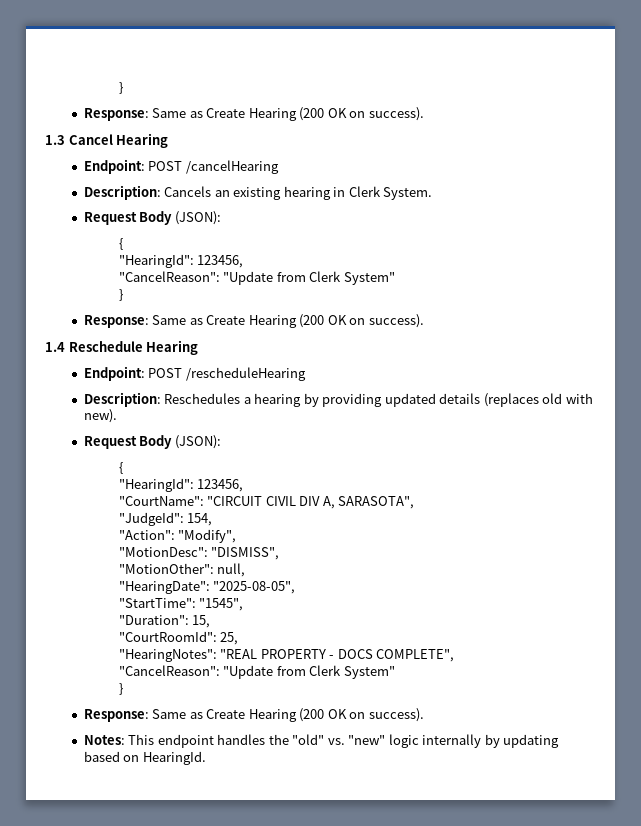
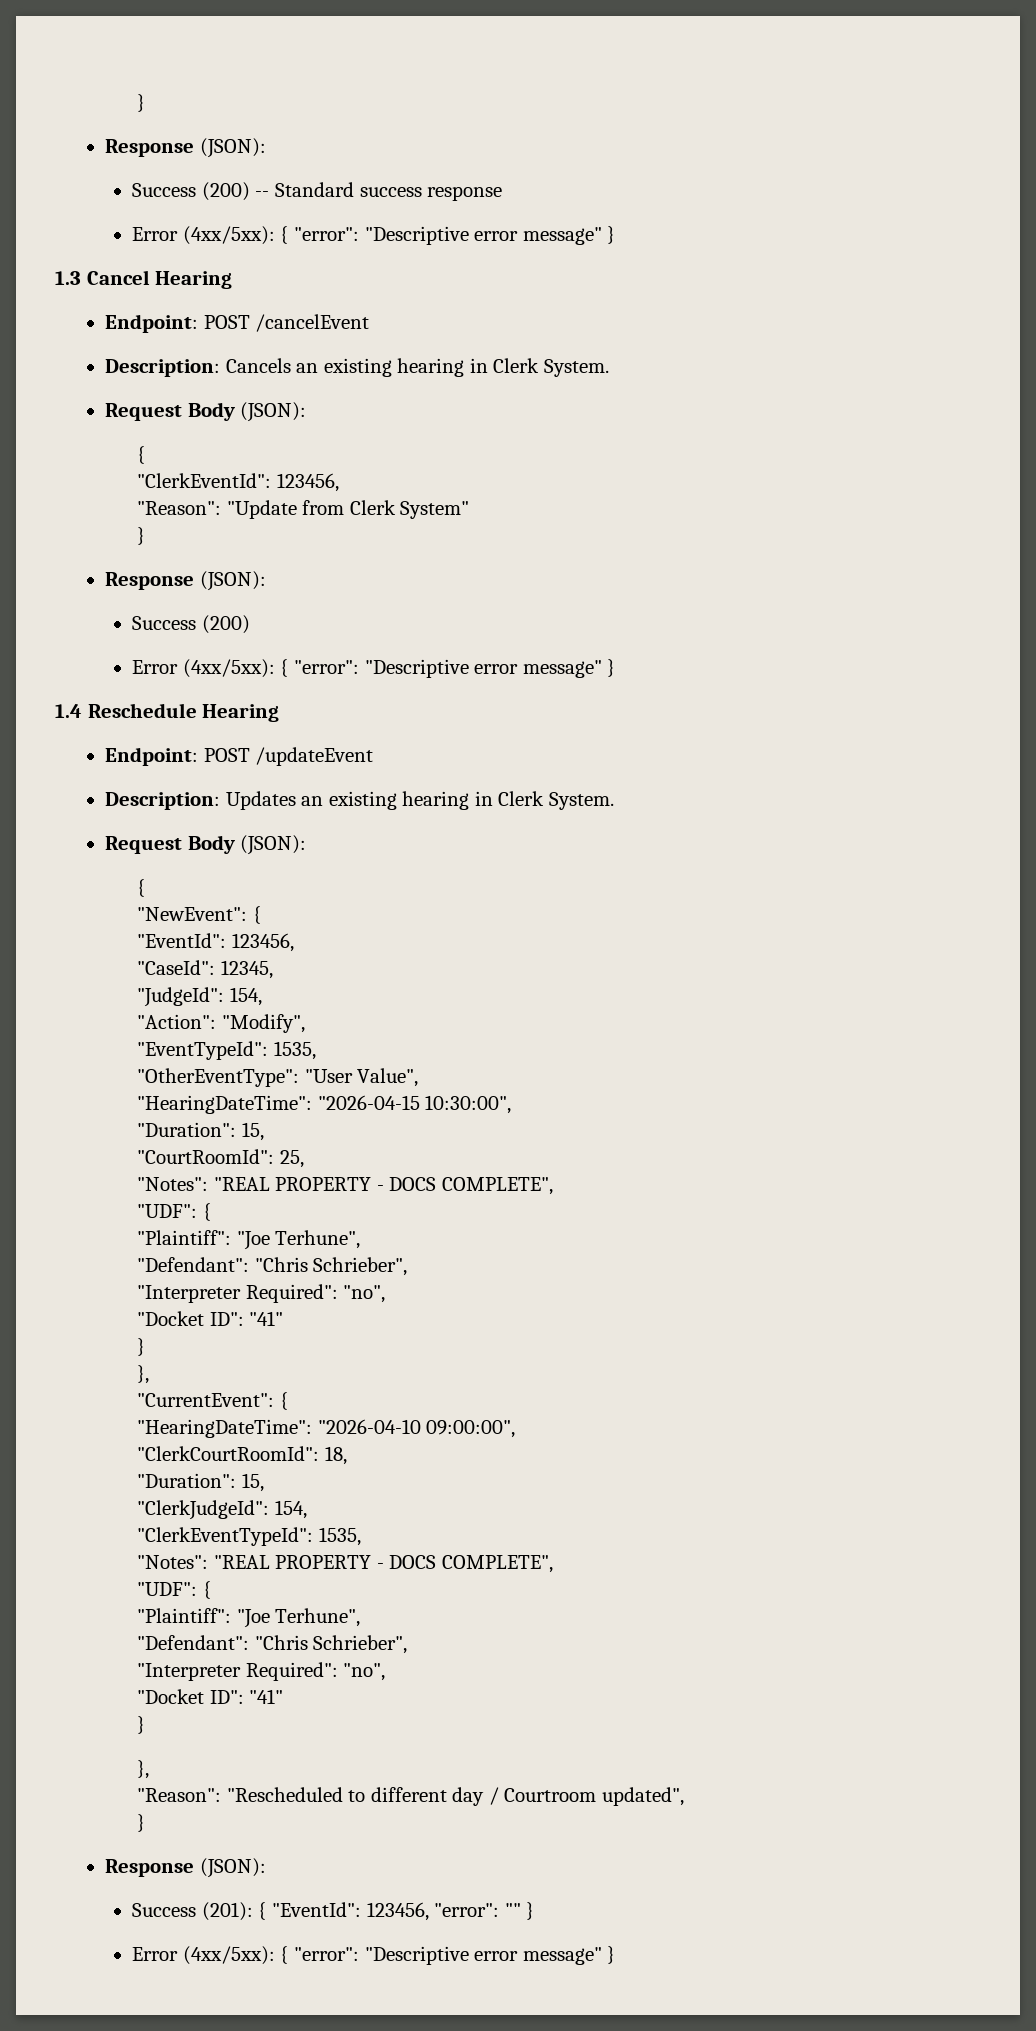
[118,82,123,94] [83,107,424,121] } // Response: Same as Create Hearing (200 OK on success). -> [137,94,146,112] [104,138,266,158] [132,182,503,201] [132,226,616,245] } // Response (JSON): // Success (200) -- Standard success response // Error (4xx/5xx): { "error": "Descriptive error message" }
[185,160,279,174] /cancelHearing -> [255,314,370,332] /cancelEvent
[118,254,244,268] [118,271,395,285] [118,289,123,301] [83,314,424,328] "HearingId": 123456, // "CancelReason": "Update from Clerk System" // } // Response: Same as Create Hearing (200 OK on success). -> [137,473,339,492] [137,500,470,519] [137,527,146,545] [104,571,266,591] [132,615,250,634] [132,659,616,678] "ClerkEventId": 123456, // "Reason": "Update from Clerk System" // } // Response (JSON): // Success (200) // Error (4xx/5xx): { "error": "Descriptive error message" }
[185,367,306,381] [83,392,593,407] [83,409,117,423] [83,435,221,449] [118,462,123,474] [118,478,244,492] [118,496,415,509] [118,512,213,526] [118,529,237,543] [118,547,280,560] [118,563,246,577] [118,581,296,594] [118,598,244,611] /rescheduleHearing // Description: Reschedules a hearing by providing updated details (replaces old with new). // Request Body (JSON): // { // "HearingId": 123456, // "CourtName": "CIRCUIT CIVIL DIV A, SARASOTA", // "JudgeId": 154, // "Action": "Modify", // "MotionDesc": "DISMISS", // "MotionOther": null, // "HearingDate": "2025-08-05", // "StartTime": "1545", -> [255,747,374,766] [104,791,614,810] [104,835,307,855] [137,879,146,897] [137,906,261,924] [137,933,294,952] [137,960,273,979] [137,987,262,1007] [137,1014,305,1033] [137,1041,316,1060] [137,1068,419,1087] [137,1095,512,1114] /updateEvent // Description: Updates an existing hearing in Clerk System. // Request Body (JSON): // { // "NewEvent": { // "EventId": 123456, // "CaseId": 12345, // "JudgeId": 154, // "Action": "Modify", // "EventTypeId": 1535, // "OtherEventType": "User Value", // "HearingDateTime": "2026-04-15 10:30:00",
[118,649,455,662] [118,665,395,679] [118,683,123,695] [83,708,424,722] [83,734,560,748] [83,751,206,765] "HearingNotes": "REAL PROPERTY - DOCS COMPLETE", // "CancelReason": "Update from Clerk System" // } // Response: Same as Create Hearing (200 OK on success). // Notes: This endpoint handles the "old" vs. "new" logic internally by updating based on HearingId. -> [137,1177,553,1195] [137,1203,211,1221] [137,1230,361,1250] [137,1257,408,1276] [137,1284,386,1303] [137,1311,284,1326] [137,1338,146,1356] [137,1365,150,1384] [137,1392,288,1410] [137,1419,516,1438] [137,1446,347,1465] [137,1473,264,1492] [137,1500,307,1520] [137,1527,361,1546] [137,1555,553,1573] [137,1581,211,1599] [137,1608,361,1628] [137,1635,408,1654] [137,1662,386,1681] [137,1689,284,1704] [137,1716,146,1734] [137,1760,150,1779] [137,1787,685,1806] [137,1814,146,1832] [104,1858,266,1878] [132,1902,535,1921] [132,1946,616,1965] "Notes": "REAL PROPERTY - DOCS COMPLETE", // "UDF": { // "Plaintiff": "Joe Terhune", // "Defendant": "Chris Schrieber", // "Interpreter Required": "no", // "Docket ID": "41" // } // }, // "CurrentEvent": { // "HearingDateTime": "2026-04-10 09:00:00", // "ClerkCourtRoomId": 18, // "Duration": 15, // "ClerkJudgeId": 154, // "ClerkEventTypeId": 1535, // "Notes": "REAL PROPERTY - DOCS COMPLETE", // "UDF": { // "Plaintiff": "Joe Terhune", // "Defendant": "Chris Schrieber", // "Interpreter Required": "no", // "Docket ID": "41" // } // }, // "Reason": "Rescheduled to different day / Courtroom updated", // } // Response (JSON): // Success (201): { "EventId": 123456, "error": "" } // Error (4xx/5xx): { "error": "Descriptive error message" }

